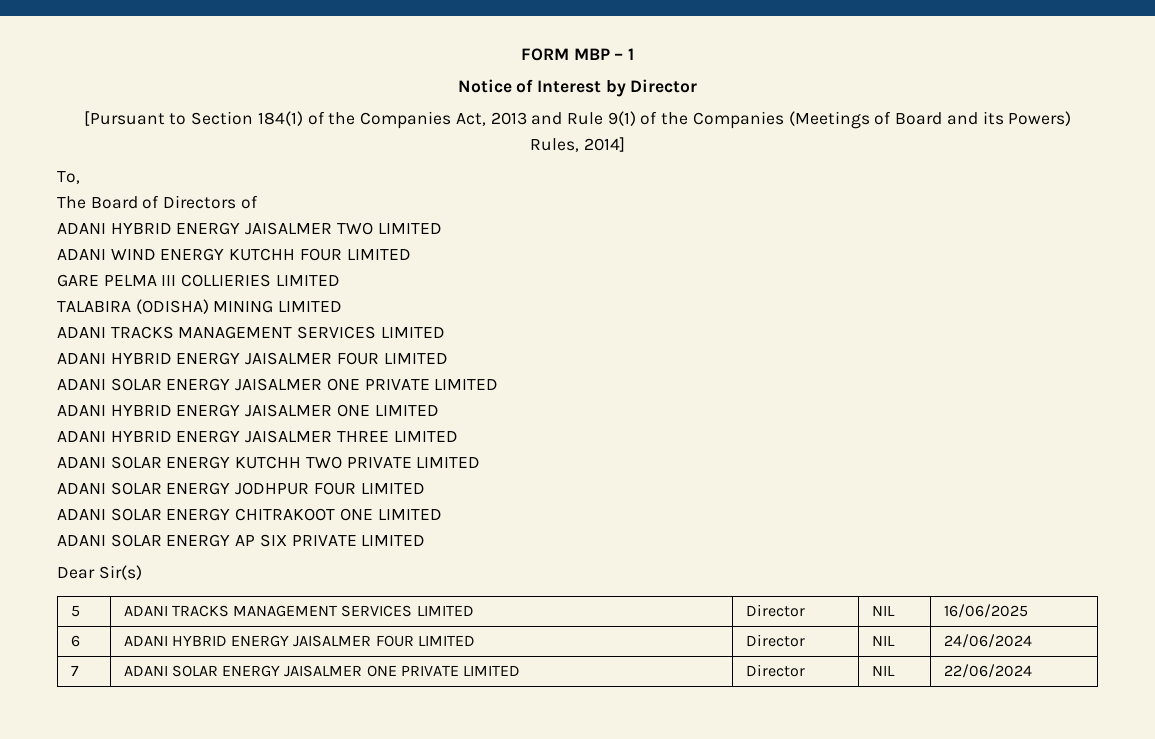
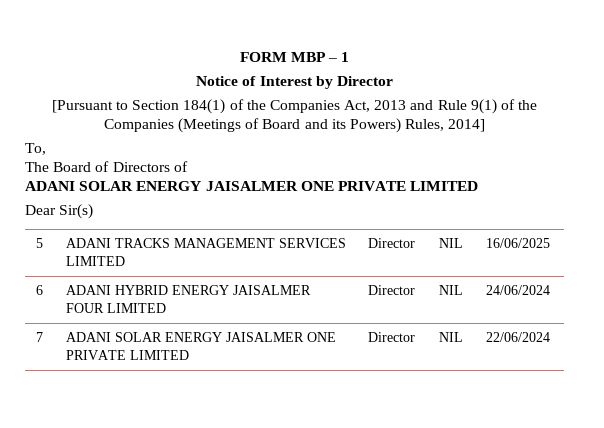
[57,222,442,235] [57,248,411,261] [57,274,340,287] [57,299,343,314] [57,326,445,339] [57,352,448,365] [57,378,499,391] [57,404,439,417] [57,430,458,443] [57,456,481,469] [57,482,425,495] [57,508,442,521] [57,534,426,547] // ADANI HYBRID ENERGY JAISALMER TWO LIMITED // ADANI WIND ENERGY KUTCHH FOUR LIMITED // GARE PELMA III COLLIERIES LIMITED // TALABIRA (ODISHA) MINING LIMITED // ADANI TRACKS MANAGEMENT SERVICES LIMITED // ADANI HYBRID ENERGY JAISALMER FOUR LIMITED // ADANI SOLAR ENERGY JAISALMER ONE PRIVATE LIMITED // ADANI HYBRID ENERGY JAISALMER ONE LIMITED // ADANI HYBRID ENERGY JAISALMER THREE LIMITED // ADANI SOLAR ENERGY KUTCHH TWO PRIVATE LIMITED // ADANI SOLAR ENERGY JODHPUR FOUR LIMITED // ADANI SOLAR ENERGY CHITRAKOOT ONE LIMITED // ADANI SOLAR ENERGY AP SIX PRIVATE LIMITED -> [25,181,479,191] // ADANI SOLAR ENERGY JAISALMER ONE PRIVATE LIMITED

